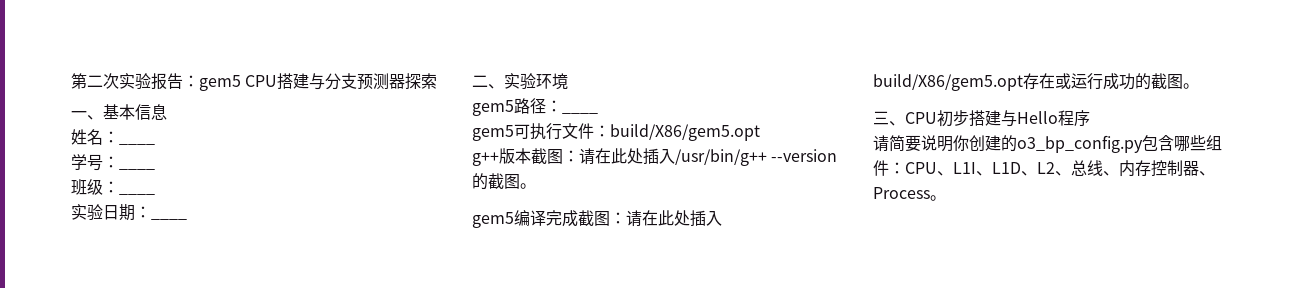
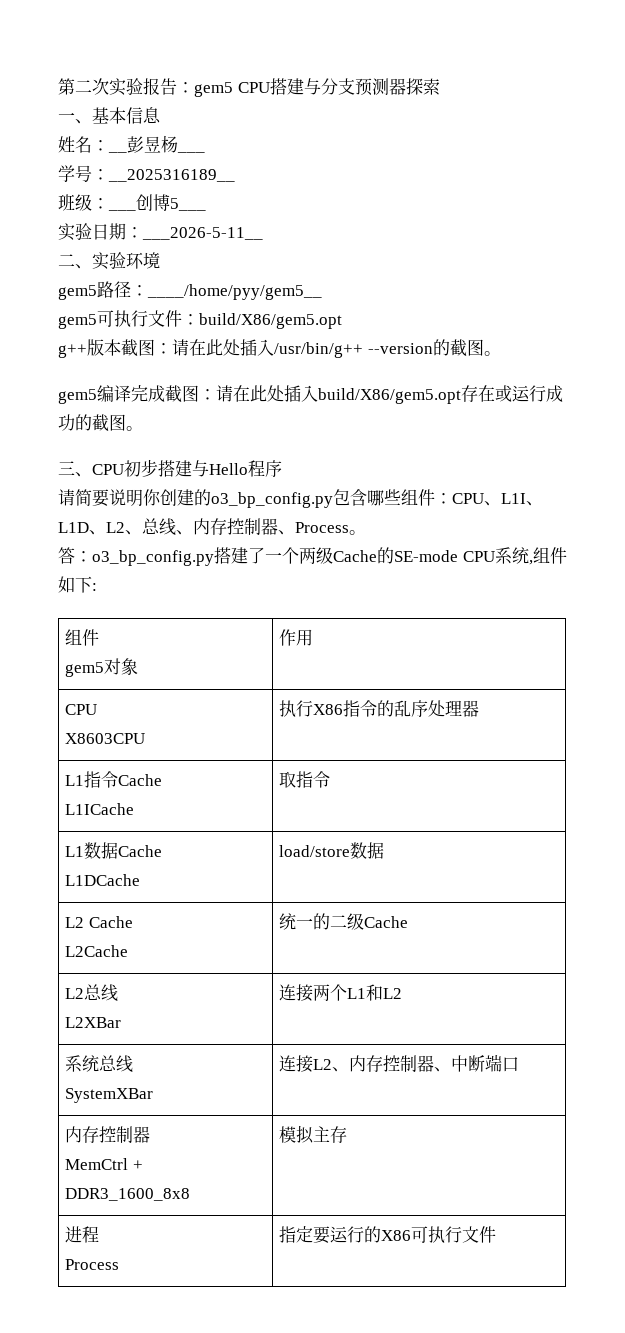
[119,143,155,145] ____ -> [108,135,205,153] __彭昱杨___
[119,168,155,170] ____ -> [108,169,235,182] __2025316189__
[119,193,155,195] ____ -> [108,194,206,211] ___创博5___
[151,218,187,220] ____ -> [142,227,263,240] ___2026-5-11__
[562,112,598,114] ____ -> [147,284,322,300] ____/home/pyy/gem5__
(946, 198) none -> [58,547,567,566] [58,576,97,593] [65,629,100,646] [65,658,139,677] [279,629,314,646] [65,704,98,715] [65,733,146,744] [279,700,480,717] [65,771,163,788] [65,803,135,815] [279,771,331,788] [65,842,163,859] [65,874,141,886] [279,842,385,859] [65,916,133,928] [65,945,129,957] [279,913,409,930] [65,984,119,1002] [65,1017,122,1028] [279,984,403,1002] [65,1055,134,1073] [65,1088,154,1103] [279,1054,520,1073] [65,1126,151,1143] [65,1158,143,1170] [65,1188,191,1201] [279,1125,348,1144] [65,1226,100,1243] [65,1259,120,1270] [279,1226,497,1244] // 答：o3_bp_config.py搭建了一个两级Cache的SE-mode CPU系统,组件如下: // 组件 // gem5对象 | 作用 // CPU // X8603CPU | 执行X86指令的乱序处理器 // L1指令Cache // L1ICache | 取指令 // L1数据Cache // L1DCache | load/store数据 // L2 Cache // L2Cache | 统一的二级Cache // L2总线 // L2XBar | 连接两个L1和L2 // 系统总线 // SystemXBar | 连接L2、内存控制器、中断端口 // 内存控制器 // MemCtrl + DDR3_1600_8x8 | 模拟主存 // 进程 // Process | 指定要运行的X86可执行文件

